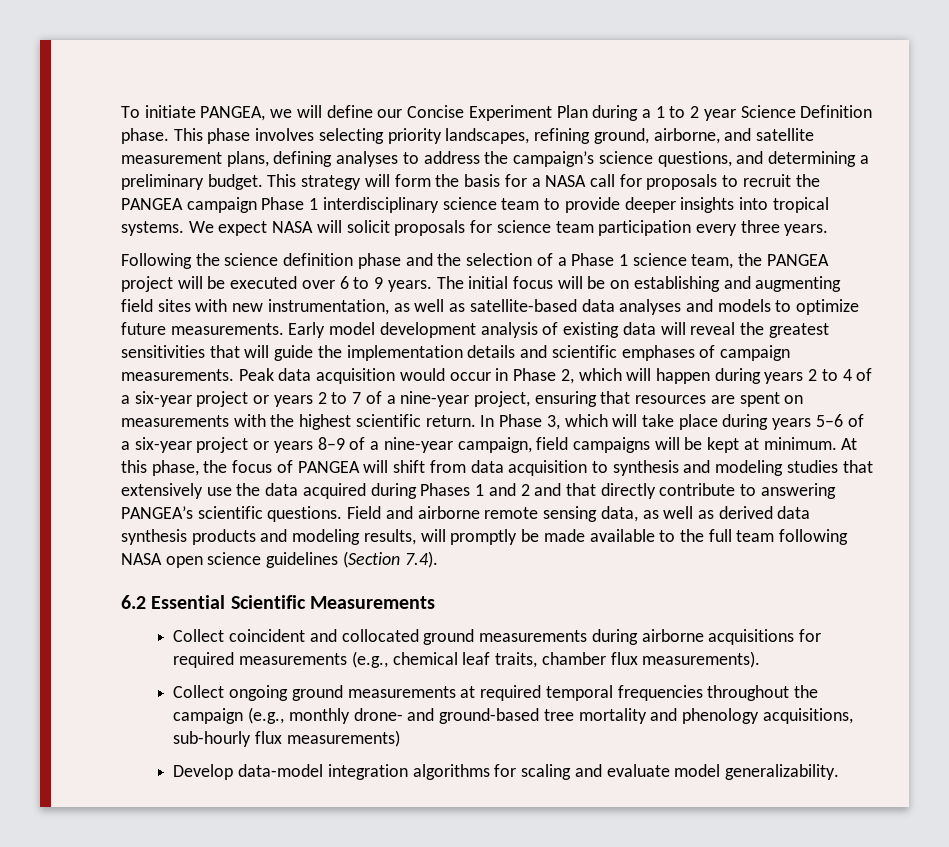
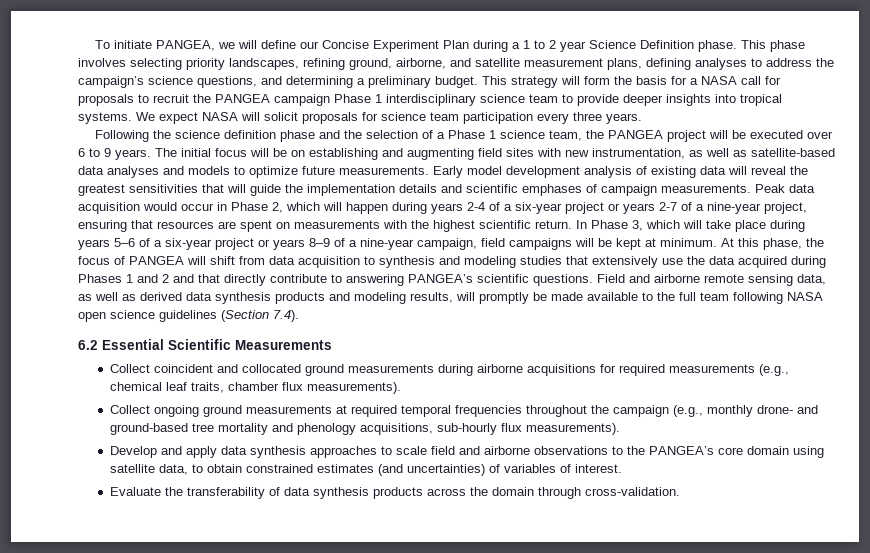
[808,368,873,381] [121,391,362,407] 2 to 4 of a six-year project or years 2 to 7 -> [467,202,677,214] 2-4 of a six-year project or years 2-7
[286,730,400,747] measurements) -> [525,423,620,435] measurements).
[238,764,839,780] data-model integration algorithms for scaling and evaluate model generalizability. -> [160,446,824,458] [109,464,622,476] [109,487,680,499] and apply data synthesis approaches to scale field and airborne observations to the PANGEA’s core domain using satellite data, to obtain constrained estimates (and uncertainties) of variables of interest. // Evaluate the transferability of data synthesis products across the domain through cross-validation.

